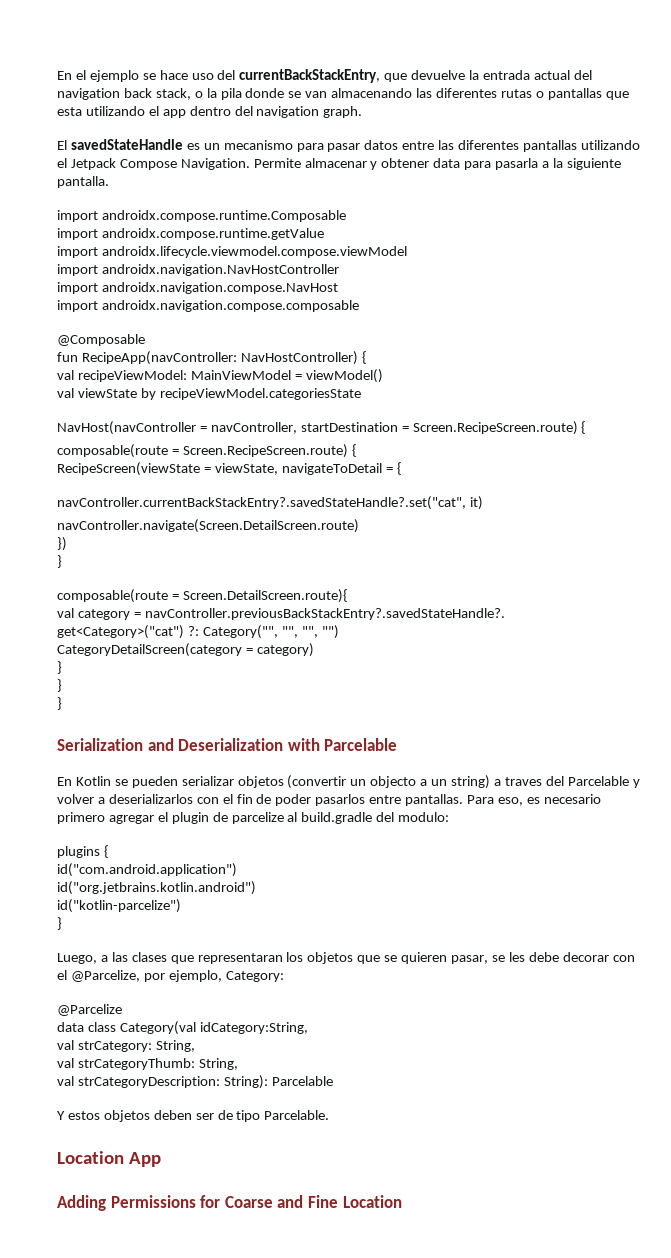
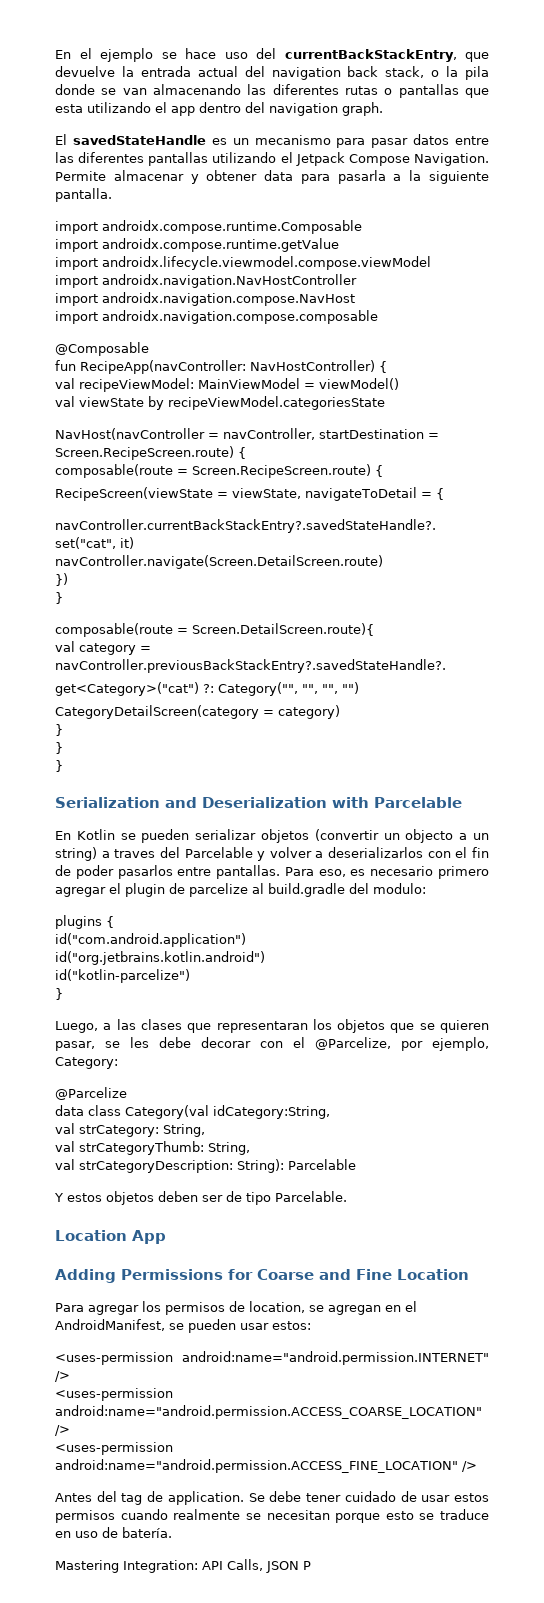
(402, 1201) none -> [55,1301,417,1315] [55,1319,311,1333] [55,1351,489,1365] [55,1371,70,1382] [55,1388,173,1401] [55,1405,482,1419] [55,1425,70,1436] [55,1442,173,1455] [55,1459,477,1473] [55,1491,490,1505] [55,1509,489,1523] [55,1527,172,1538] [55,1559,311,1573] // Para agregar los permisos de location, se agregan en el AndroidManifest, se pueden usar estos: // <uses-permission android:name="android.permission.INTERNET" /> // <uses-permission android:name="android.permission.ACCESS_COARSE_LOCATION" /> // <uses-permission android:name="android.permission.ACCESS_FINE_LOCATION" /> // Antes del tag de application. Se debe tener cuidado de usar estos permisos cuando realmente se necesitan porque esto se traduce en uso de batería. // Mastering Integration: API Calls, JSON P

